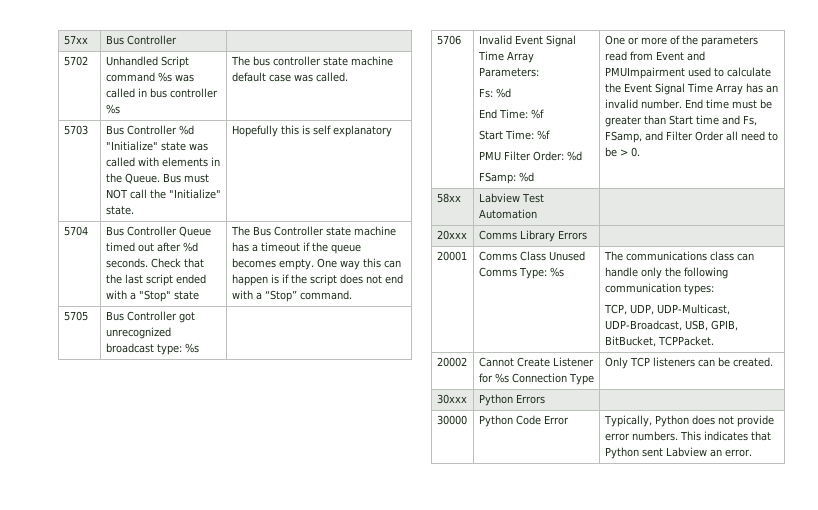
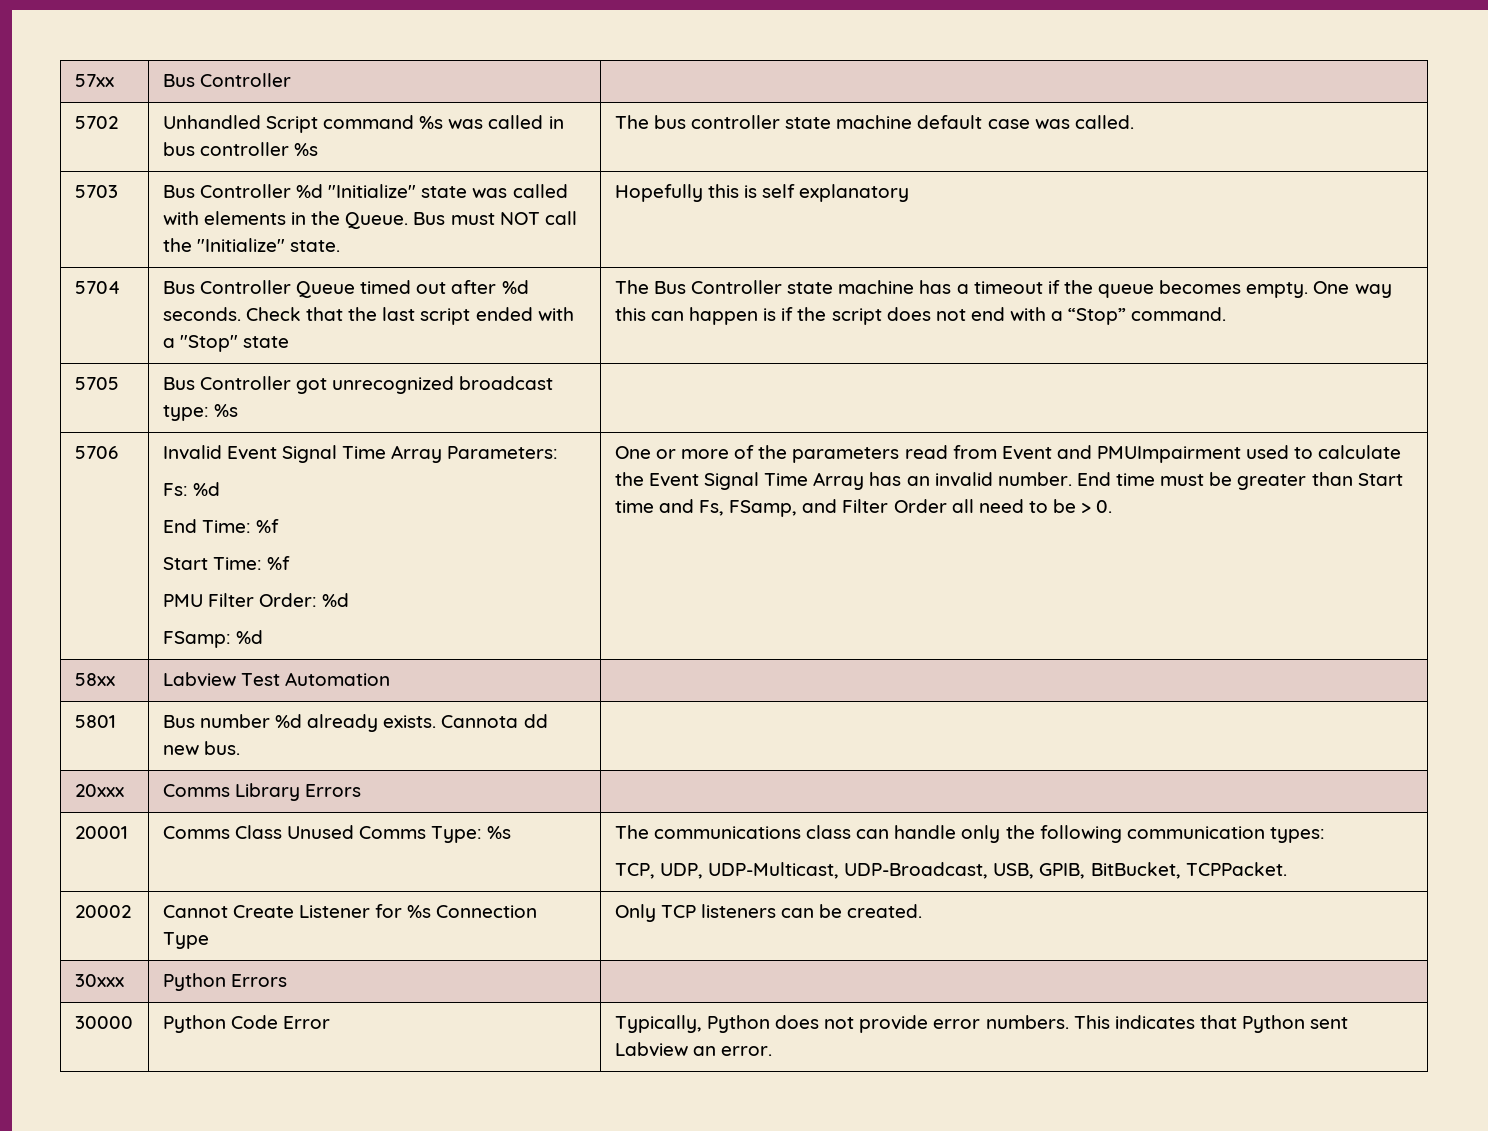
(537, 214) none -> [74,715,116,728] [162,714,548,732] [162,741,240,755] // 5801 | Bus number %d already exists. Cannota dd new bus. |

